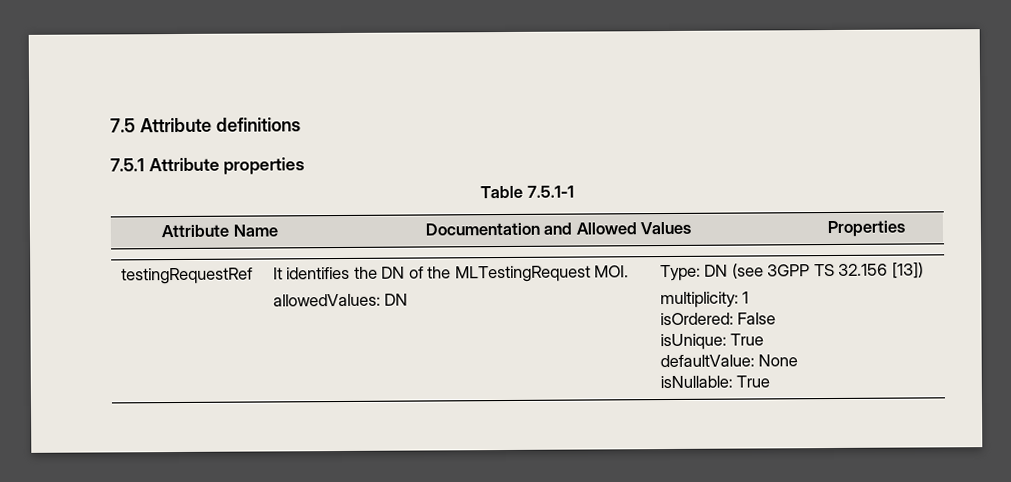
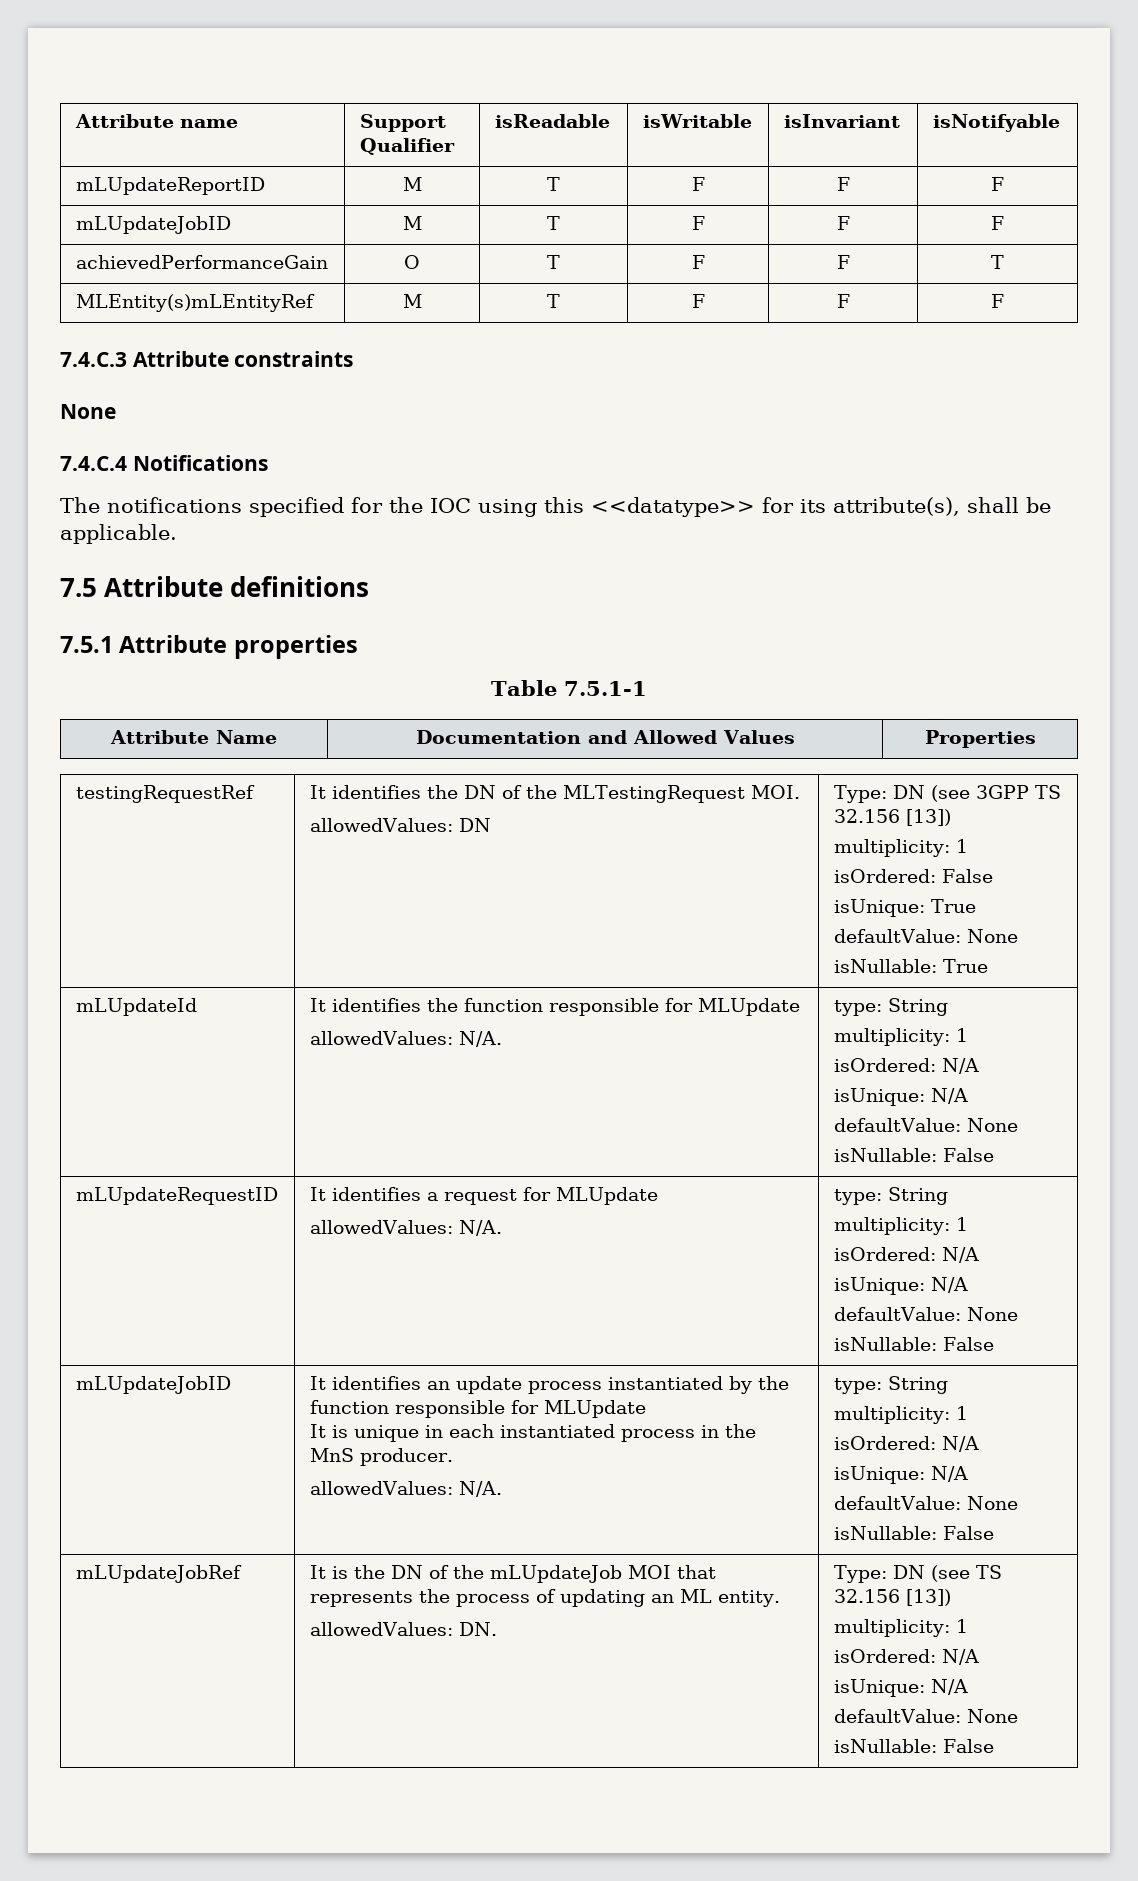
(110, 125) none -> [74,114,238,128] [359,114,446,132] [359,138,455,155] [494,114,610,128] [642,114,752,128] [783,114,900,128] [932,114,1060,132] [75,177,265,195] [402,177,422,191] [547,177,560,191] [691,177,705,191] [836,177,850,191] [991,177,1004,191] [75,216,231,234] [402,216,422,230] [547,216,560,230] [691,216,705,230] [836,216,850,230] [991,216,1004,230] [75,255,328,269] [404,255,420,269] [547,255,560,269] [691,255,705,269] [836,255,850,269] [991,255,1004,269] [75,294,315,312] [402,294,422,308] [547,294,560,308] [691,294,705,308] [836,294,850,308] [991,294,1004,308] [60,351,354,367] [60,404,116,419] [60,455,268,471] [60,497,1051,517] [60,524,177,544] Attribute name | Support Qualifier | isReadable | isWritable | isInvariant | isNotifyable // mLUpdateReportID | M | T | F | F | F // mLUpdateJobID | M | T | F | F | F // achievedPerformanceGain | O | T | F | F | T // MLEntity(s)mLEntityRef | M | T | F | F | F // 7.4.C.3 Attribute constraints // None // 7.4.C.4 Notifications // The notifications specified for the IOC using this <<datatype>> for its attribute(s), shall be applicable. //
(771, 381) none -> [75,998,197,1016] [309,998,800,1016] [309,1031,502,1047] [833,998,948,1016] [833,1028,968,1046] [833,1058,979,1074] [833,1088,968,1106] [833,1118,1018,1132] [833,1148,994,1162] [75,1187,278,1205] [309,1187,658,1205] [309,1220,502,1236] [833,1187,948,1205] [833,1217,968,1235] [833,1247,979,1263] [833,1277,968,1295] [833,1307,1018,1321] [833,1337,994,1351] [75,1376,231,1394] [309,1376,789,1394] [309,1400,646,1418] [309,1424,756,1442] [309,1448,453,1466] [309,1481,502,1497] [833,1376,948,1394] [833,1406,968,1424] [833,1436,979,1452] [833,1466,968,1484] [833,1496,1018,1510] [833,1526,994,1540] [75,1565,242,1583] [309,1565,716,1583] [309,1589,780,1607] [309,1622,497,1636] [833,1565,1002,1583] [833,1589,951,1606] [833,1619,968,1637] [833,1649,979,1665] [833,1679,968,1697] [833,1709,1018,1723] [833,1739,994,1753] // mLUpdateId | It identifies the function responsible for MLUpdate // allowedValues: N/A. | type: String // multiplicity: 1 // isOrdered: N/A // isUnique: N/A // defaultValue: None // isNullable: False // mLUpdateRequestID | It identifies a request for MLUpdate // allowedValues: N/A. | type: String // multiplicity: 1 // isOrdered: N/A // isUnique: N/A // defaultValue: None // isNullable: False // mLUpdateJobID | It identifies an update process instantiated by the function responsible for MLUpdate // It is unique in each instantiated process in the MnS producer. // allowedValues: N/A. | type: String // multiplicity: 1 // isOrdered: N/A // isUnique: N/A // defaultValue: None // isNullable: False // mLUpdateJobRef | It is the DN of the mLUpdateJob MOI that represents the process of updating an ML entity. // allowedValues: DN. | Type: DN (see TS 32.156 [13]) // multiplicity: 1 // isOrdered: N/A // isUnique: N/A // defaultValue: None // isNullable: False

